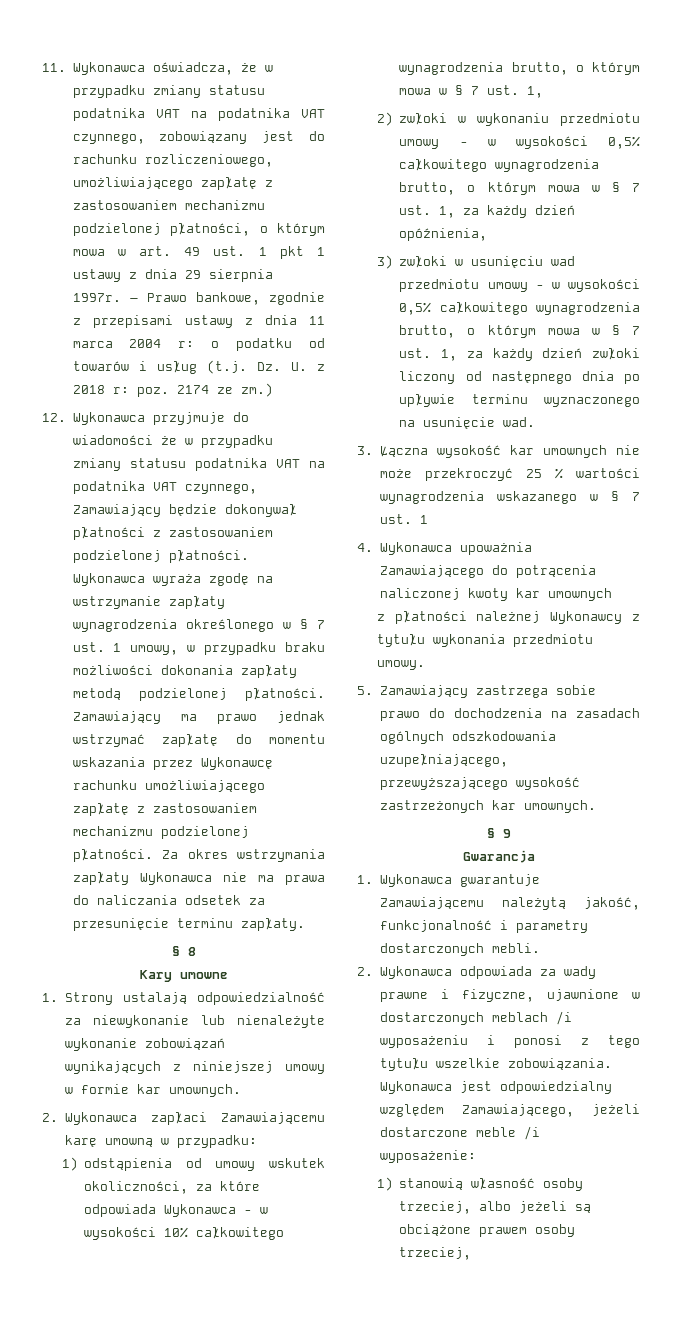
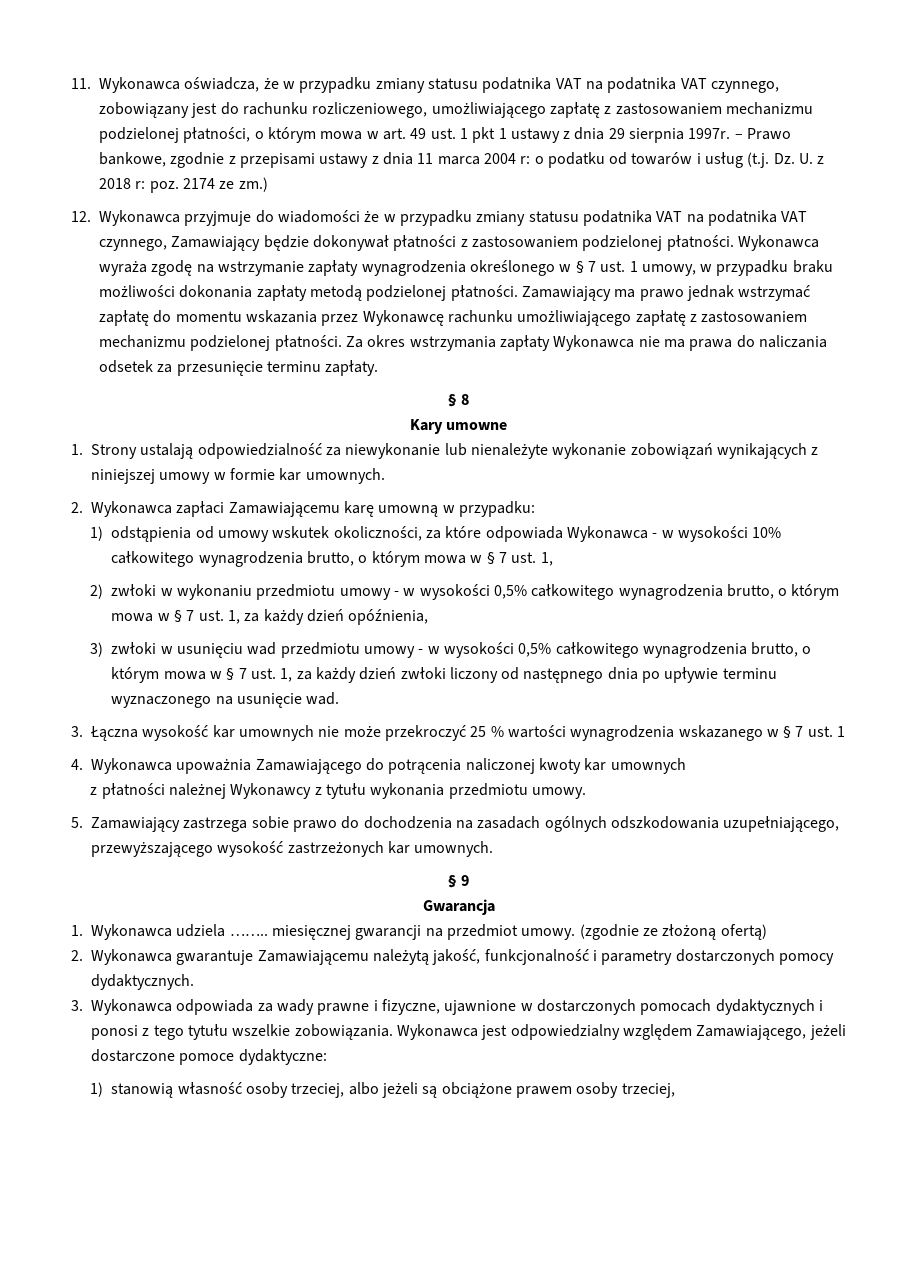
(452, 880) none -> [176,924,767,940] [71,949,172,965] udziela …….. miesięcznej gwarancji na przedmiot umowy. (zgodnie ze złożoną ofertą) // 2. Wykonawca
[491,943,540,953] [357,967,373,976] mebli. // 2. -> [778,953,834,965] [91,974,194,990] [71,1000,83,1011] pomocy dydaktycznych. // 3.
[491,1011,572,1025] [379,1035,468,1048] meblach /i wyposażeniu -> [640,999,815,1015] pomocach dydaktycznych
[475,1126,540,1140] [379,1150,476,1163] meble /i wyposażenie: -> [179,1049,327,1065] pomoce dydaktyczne:

